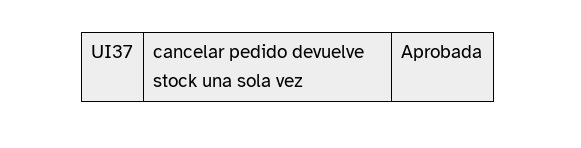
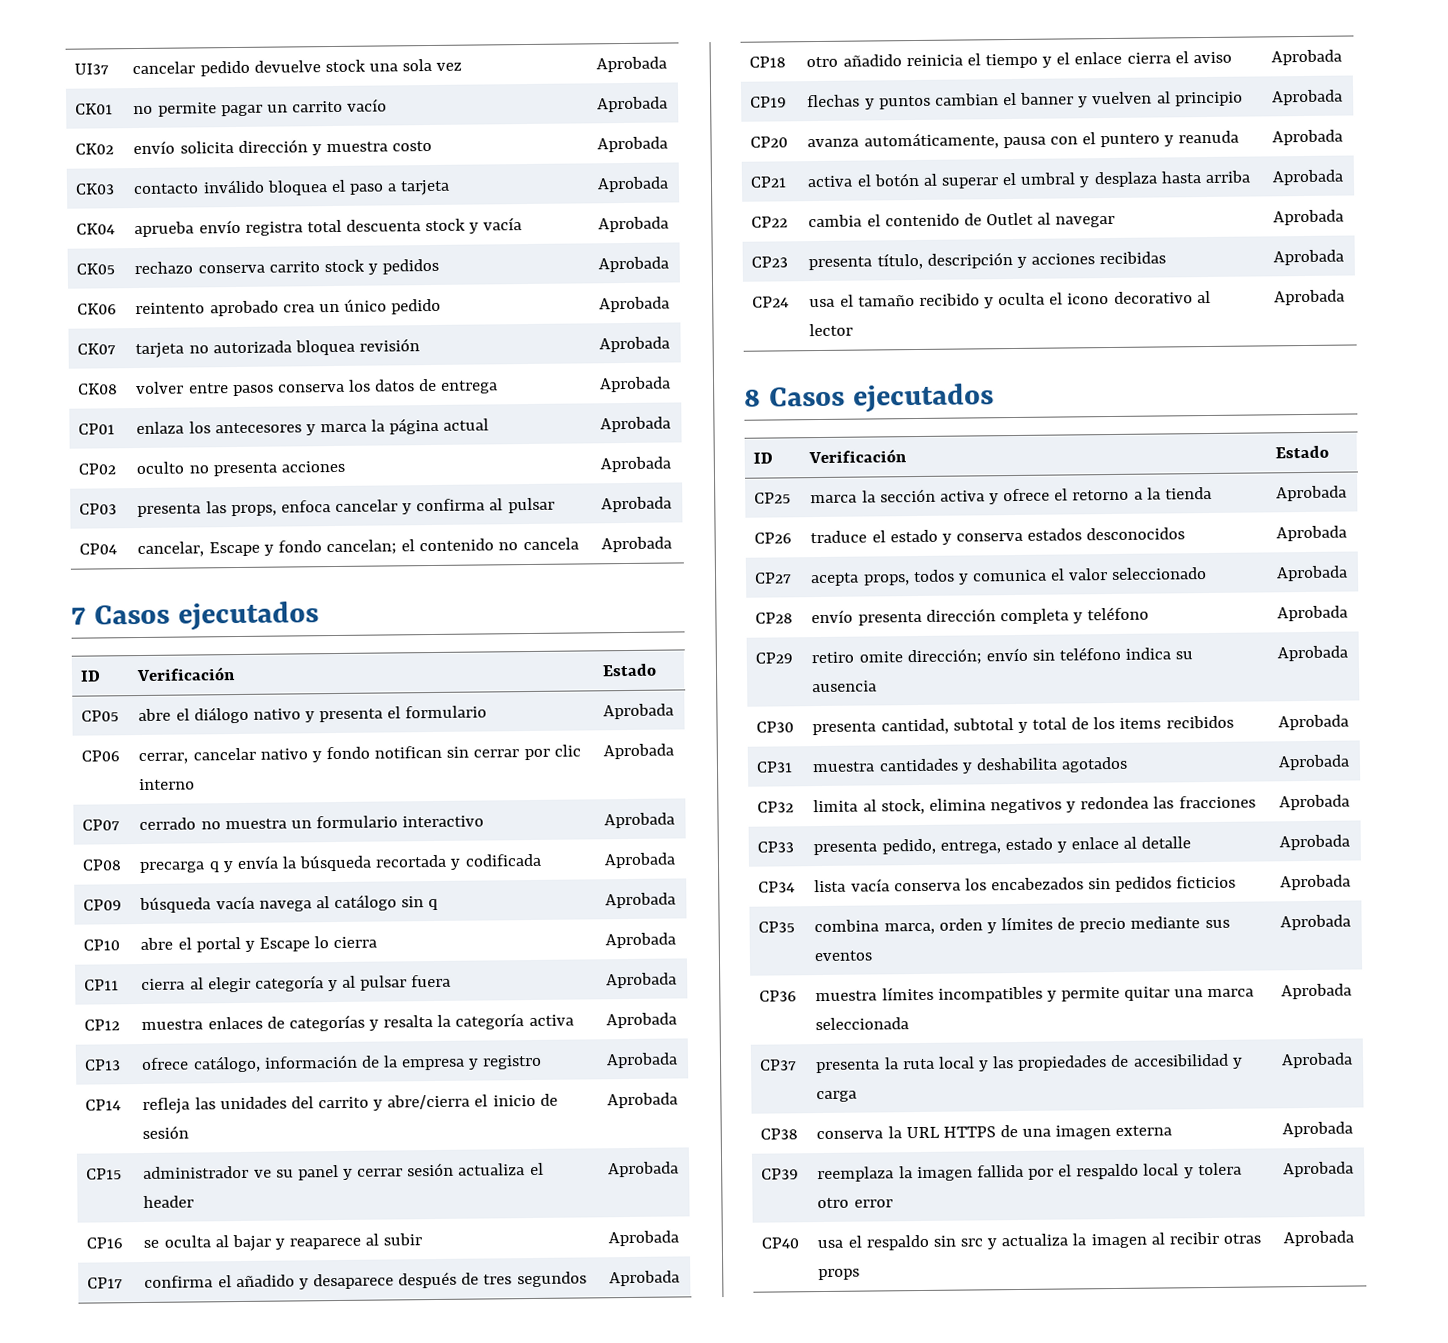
(482, 53) none -> [75,103,114,115] [133,98,388,117] [597,96,669,113] [75,143,115,155] [133,139,433,156] [597,136,669,153] [75,183,116,195] [133,179,451,196] [597,176,670,193] [76,223,116,235] [134,217,523,238] [598,216,670,233] [76,263,116,275] [134,258,440,275] [598,256,670,273] [77,303,118,315] [135,298,442,317] [599,296,671,313] [77,343,117,355] [135,338,421,359] [599,336,671,353] [78,383,119,395] [135,378,499,397] [599,376,672,393] [78,423,116,435] [136,417,490,436] [600,416,672,433] [78,463,117,475] [136,460,345,477] [600,456,672,473] [79,503,118,515] [137,497,555,518] [601,496,673,513] [79,543,118,555] [137,537,579,558] [601,536,673,553] [71,601,319,631] [80,670,102,682] [136,667,237,682] [602,663,658,677] [81,710,120,722] [138,705,488,724] [603,703,675,720] [81,750,121,762] [138,744,581,765] [139,778,196,791] [603,743,675,760] [82,819,121,831] [139,815,485,831] [604,812,676,829] [82,859,123,871] [139,853,541,874] [604,852,677,869] [83,899,123,911] [139,894,439,914] [605,892,677,909] [83,939,121,951] [140,936,378,953] [605,932,677,949] [84,979,120,991] [141,974,452,993] [606,972,678,989] [84,1019,121,1031] [141,1013,574,1032] [606,1012,678,1029] [84,1059,122,1071] [141,1054,543,1073] [606,1052,679,1069] [85,1099,122,1111] [142,1093,558,1115] [142,1125,190,1140] [607,1092,679,1109] [86,1168,123,1180] [143,1162,544,1181] [143,1195,195,1209] [608,1161,680,1178] [86,1237,124,1249] [143,1233,423,1252] [608,1230,680,1247] [87,1277,124,1289] [144,1271,587,1290] [609,1270,681,1287] [749,56,787,68] [806,51,1232,69] [1271,49,1343,66] [750,96,788,108] [807,91,1243,110] [1272,89,1344,106] [750,136,789,148] [807,130,1240,150] [1272,129,1344,146] [750,176,788,188] [807,170,1250,189] [1272,169,1345,186] [751,216,789,228] [808,212,1116,228] [1273,209,1345,226] [751,256,789,268] [808,251,1167,271] [1273,249,1345,266] [752,296,790,308] [809,290,1211,309] [809,323,854,337] [1274,289,1346,306] [744,383,994,413] [753,452,774,464] [808,449,908,464] [1275,445,1330,459] [754,492,792,504] [810,486,1212,505] [1276,485,1348,502] [754,532,793,544] [810,527,1186,545] [1276,525,1348,542] [754,572,793,584] [810,567,1208,587] [1276,565,1349,582] [755,612,794,624] [811,606,1150,626] [1277,605,1349,622] [755,652,794,664] [811,646,1194,666] [812,680,878,693] [1277,645,1349,662] [756,721,795,733] [812,715,1234,736] [1278,714,1350,731] [756,761,794,773] [812,756,1129,774] [1278,754,1351,771] [757,801,795,813] [813,795,1256,815] [1279,794,1351,811] [757,841,795,853] [813,836,1192,856] [1279,834,1351,851] [758,881,796,893] [814,875,1237,893] [1280,874,1352,891] [758,921,796,933] [814,916,1230,935] [814,950,873,962] [1280,914,1352,931] [759,990,798,1002] [815,986,1255,1003] [815,1017,910,1031] [1281,983,1353,1000] [759,1059,798,1071] [816,1053,1243,1074] [816,1090,858,1103] [1281,1052,1354,1069] [760,1128,799,1140] [816,1124,1173,1140] [1282,1121,1354,1138] [761,1168,800,1180] [817,1162,1242,1183] [817,1197,893,1209] [1283,1161,1355,1178] [761,1237,800,1249] [817,1231,1261,1251] [818,1268,861,1281] [1283,1230,1355,1247] // CK01 | no permite pagar un carrito vacío | Aprobada // CK02 | envío solicita dirección y muestra costo | Aprobada // CK03 | contacto inválido bloquea el paso a tarjeta | Aprobada // CK04 | aprueba envío registra total descuenta stock y vacía | Aprobada // CK05 | rechazo conserva carrito stock y pedidos | Aprobada // CK06 | reintento aprobado crea un único pedido | Aprobada // CK07 | tarjeta no autorizada bloquea revisión | Aprobada // CK08 | volver entre pasos conserva los datos de entrega | Aprobada // CP01 | enlaza los antecesores y marca la página actual | Aprobada // CP02 | oculto no presenta acciones | Aprobada // CP03 | presenta las props, enfoca cancelar y confirma al pulsar | Aprobada // CP04 | cancelar, Escape y fondo cancelan; el contenido no cancela | Aprobada // 7 Casos ejecutados // ID | Verificación | Estado // CP05 | abre el diálogo nativo y presenta el formulario | Aprobada // CP06 | cerrar, cancelar nativo y fondo notifican sin cerrar por clic interno | Aprobada // CP07 | cerrado no muestra un formulario interactivo | Aprobada // CP08 | precarga q y envía la búsqueda recortada y codificada | Aprobada // CP09 | búsqueda vacía navega al catálogo sin q | Aprobada // CP10 | abre el portal y Escape lo cierra | Aprobada // CP11 | cierra al elegir categoría y al pulsar fuera | Aprobada // CP12 | muestra enlaces de categorías y resalta la categoría activa | Aprobada // CP13 | ofrece catálogo, información de la empresa y registro | Aprobada // CP14 | refleja las unidades del carrito y abre/cierra el inicio de sesión | Aprobada // CP15 | administrador ve su panel y cerrar sesión actualiza el header | Aprobada // CP16 | se oculta al bajar y reaparece al subir | Aprobada // CP17 | confirma el añadido y desaparece después de tres segundos | Aprobada // CP18 | otro añadido reinicia el tiempo y el enlace cierra el aviso | Aprobada // CP19 | flechas y puntos cambian el banner y vuelven al principio | Aprobada // CP20 | avanza automáticamente, pausa con el puntero y reanuda | Aprobada // CP21 | activa el botón al superar el umbral y desplaza hasta arriba | Aprobada // CP22 | cambia el contenido de Outlet al navegar | Aprobada // CP23 | presenta título, descripción y acciones recibidas | Aprobada // CP24 | usa el tamaño recibido y oculta el icono decorativo al lector | Aprobada // 8 Casos ejecutados // ID | Verificación | Estado // CP25 | marca la sección activa y ofrece el retorno a la tienda | Aprobada // CP26 | traduce el estado y conserva estados desconocidos | Aprobada // CP27 | acepta props, todos y comunica el valor seleccionado | Aprobada // CP28 | envío presenta dirección completa y teléfono | Aprobada // CP29 | retiro omite dirección; envío sin teléfono indica su ausencia | Aprobada // CP30 | presenta cantidad, subtotal y total de los items recibidos | Aprobada // CP31 | muestra cantidades y deshabilita agotados | Aprobada // CP32 | limita al stock, elimina negativos y redondea las fracciones | Aprobada // CP33 | presenta pedido, entrega, estado y enlace al detalle | Aprobada // CP34 | lista vacía conserva los encabezados sin pedidos ficticios | Aprobada // CP35 | combina marca, orden y límites de precio mediante sus eventos | Aprobada // CP36 | muestra límites incompatibles y permite quitar una marca seleccionada | Aprobada // CP37 | presenta la ruta local y las propiedades de accesibilidad y carga | Aprobada // CP38 | conserva la URL HTTPS de una imagen externa | Aprobada // CP39 | reemplaza la imagen fallida por el respaldo local y tolera otro error | Aprobada // CP40 | usa el respaldo sin src y actualiza la imagen al recibir otras props | Aprobada

